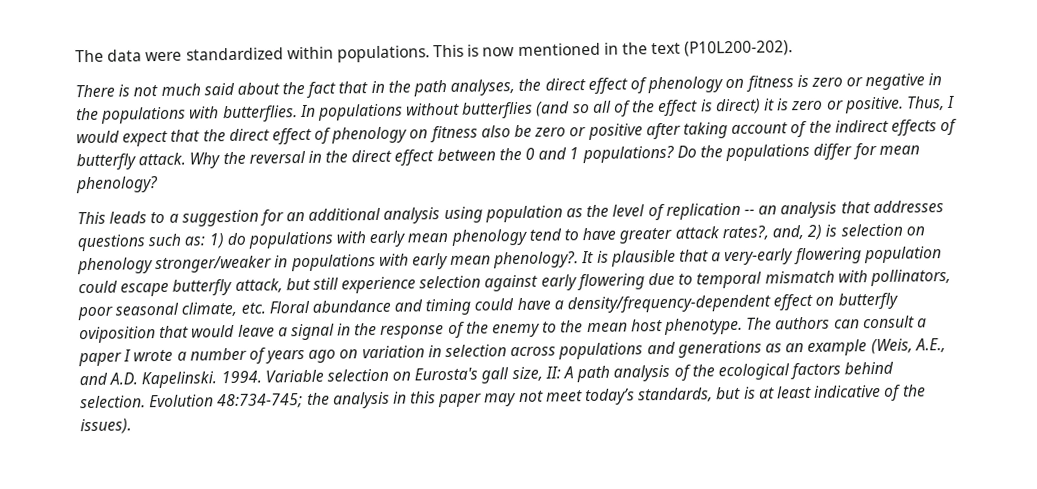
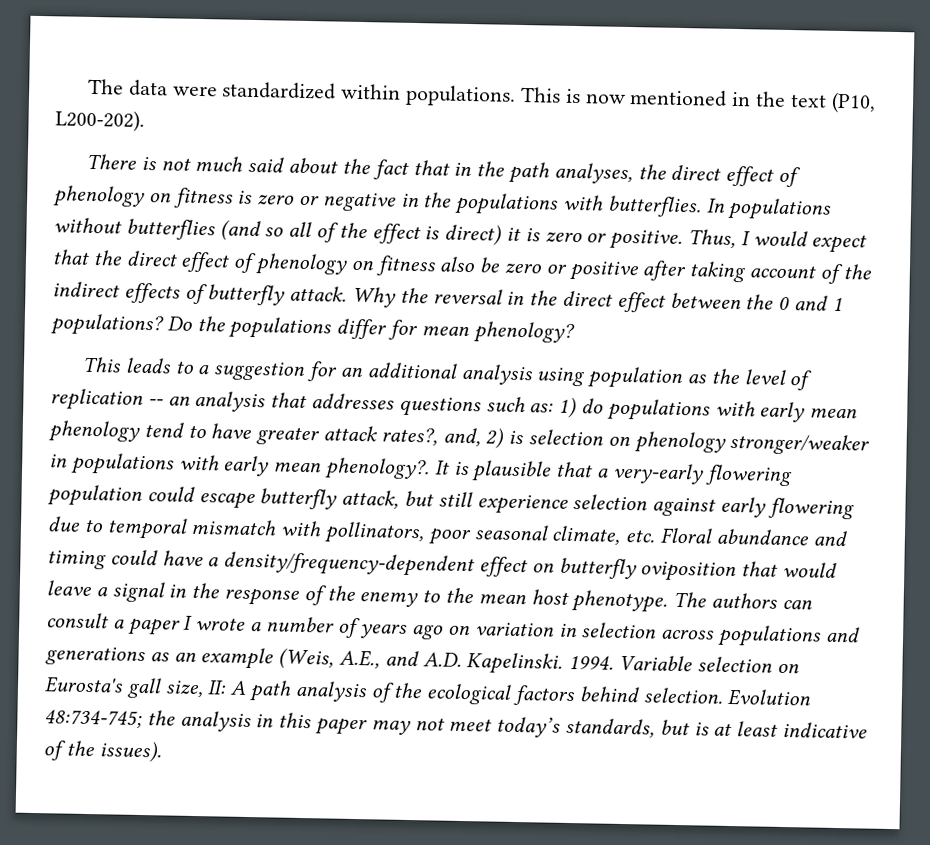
[684,40,794,57] (P10L200-202). -> [830,91,876,114] [55,109,145,132] (P10, L200-202).

